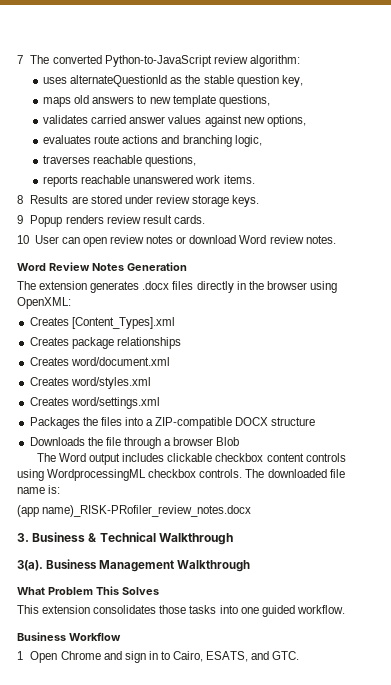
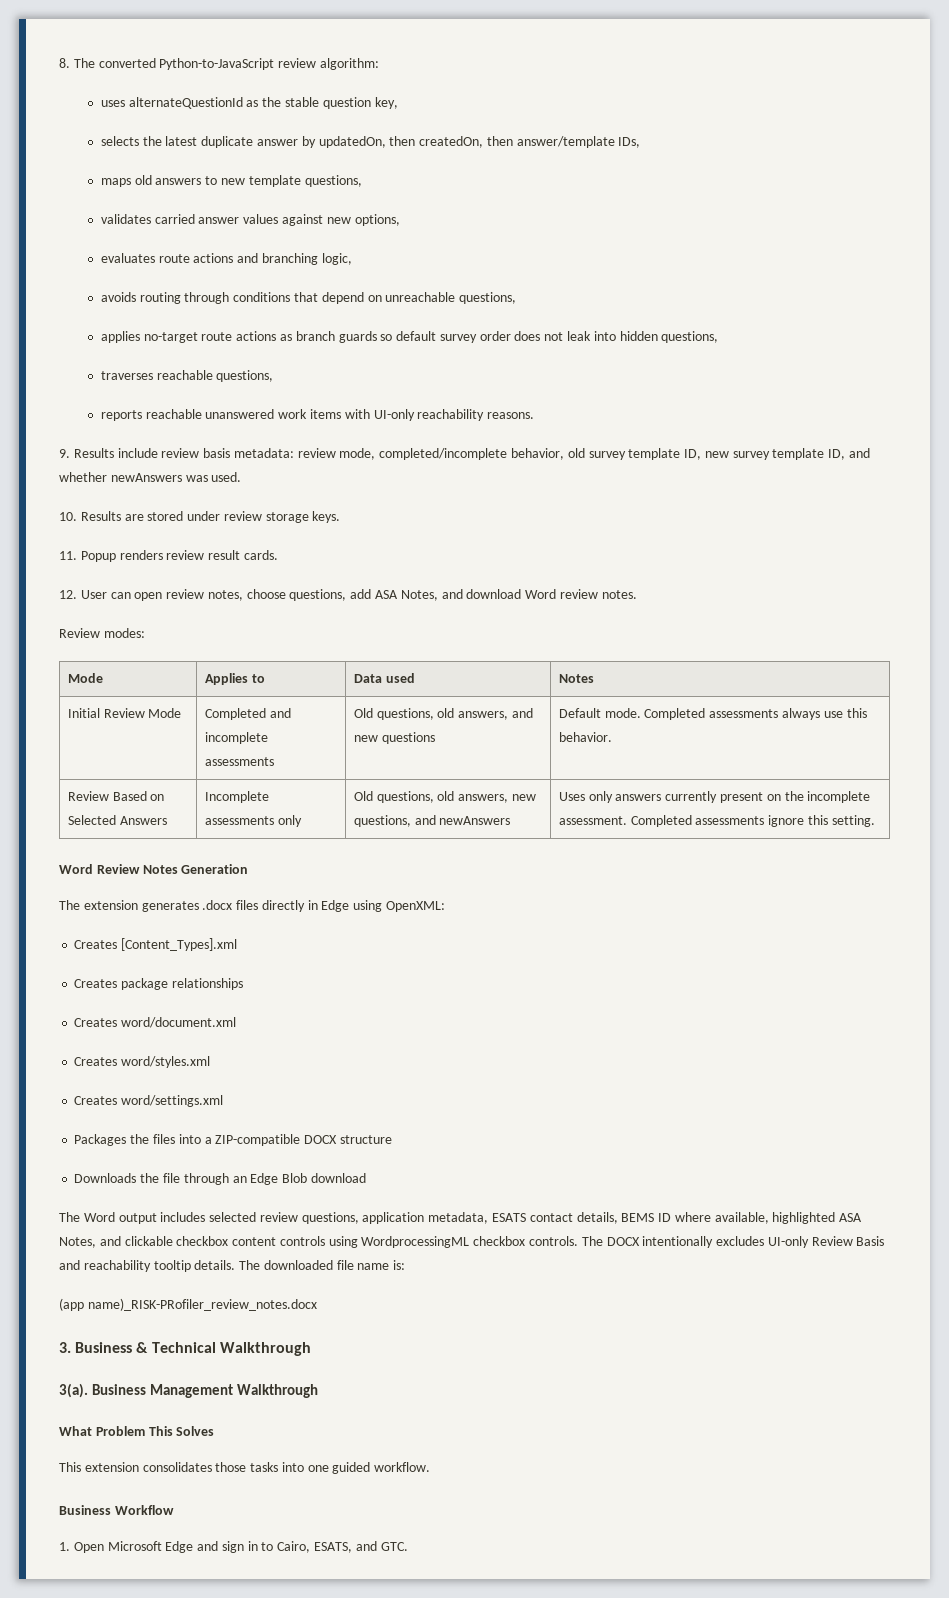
[17,55,23,64] 7 -> [59,58,70,68] 8.
(303, 81) none -> [100,136,641,148] // selects the latest duplicate answer by updatedOn, then createdOn, then answer/template IDs,
(262, 141) none -> [100,292,517,304] [100,331,719,343] // avoids routing through conditions that depend on unreachable questions, // applies no-target route actions as branch guards so default survey order does not leak into hidden questions,
[223,175,255,184] [17,195,23,204] items. // 8 -> [310,409,535,421] [59,448,871,460] [59,472,242,482] [59,512,77,521] items with UI-only reachability reasons. // 9. Results include review basis metadata: review mode, completed/incomplete behavior, old survey template ID, new survey template ID, and whether newAnswers was used. // 10.
[17,215,23,224] 9 -> [59,551,77,560] 11.
[17,235,29,244] 10 -> [59,590,77,599] 12.
[146,235,336,244] notes or download Word review notes. -> [207,589,637,601] [59,628,145,638] [67,673,103,683] [204,673,265,685] [353,673,415,683] [558,674,594,683] [67,708,182,718] [204,708,291,720] [204,732,268,744] [204,757,274,766] [353,708,533,720] [353,732,435,744] [558,708,867,720] [558,732,612,742] [67,791,165,801] [67,815,167,825] [204,791,269,803] [204,815,302,827] [353,791,536,803] [353,815,511,827] [558,791,871,803] [558,815,875,827] notes, choose questions, add ASA Notes, and download Word review notes. // Review modes: // Mode | Applies to | Data used | Notes // Initial Review Mode | Completed and incomplete assessments | Old questions, old answers, and new questions | Default mode. Completed assessments always use this behavior. // Review Based on Selected Answers | Incomplete assessments only | Old questions, old answers, new questions, and newAnswers | Uses only answers currently present on the incomplete assessment. Completed assessments ignore this setting.
[248,281,307,290] the browser -> [321,900,350,912] Edge
[164,437,214,446] a browser -> [232,1173,279,1185] an Edge
(240, 441) none -> [310,1173,366,1183] download
(165, 457) none -> [209,1212,863,1224] [59,1236,121,1248] selected review questions, application metadata, ESATS contact details, BEMS ID where available, highlighted ASA Notes, and
(265, 473) none -> [606,1236,885,1248] [59,1260,261,1272] DOCX intentionally excludes UI-only Review Basis and reachability tooltip details. The
[17,651,101,663] 1 Open Chrome -> [59,1541,194,1553] 1. Open Microsoft Edge

